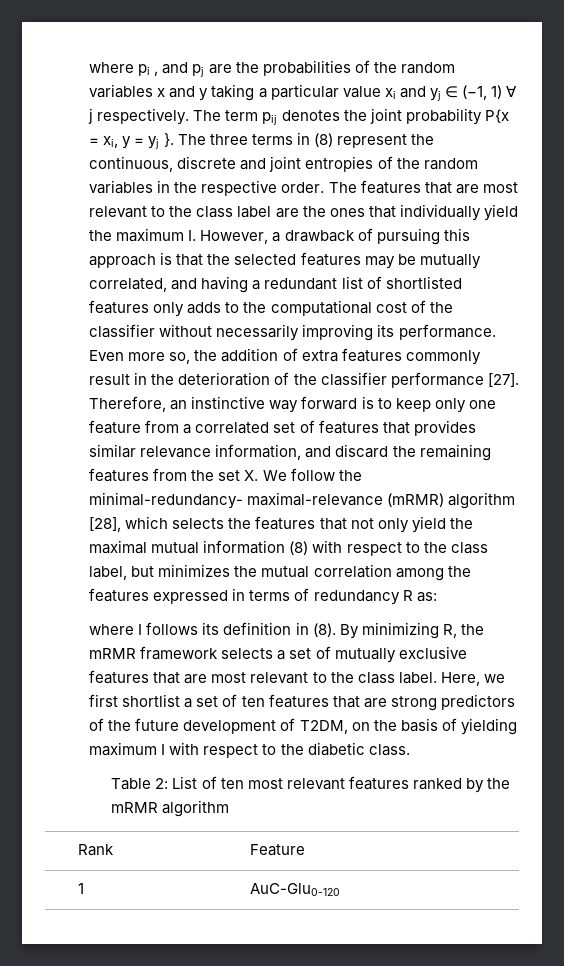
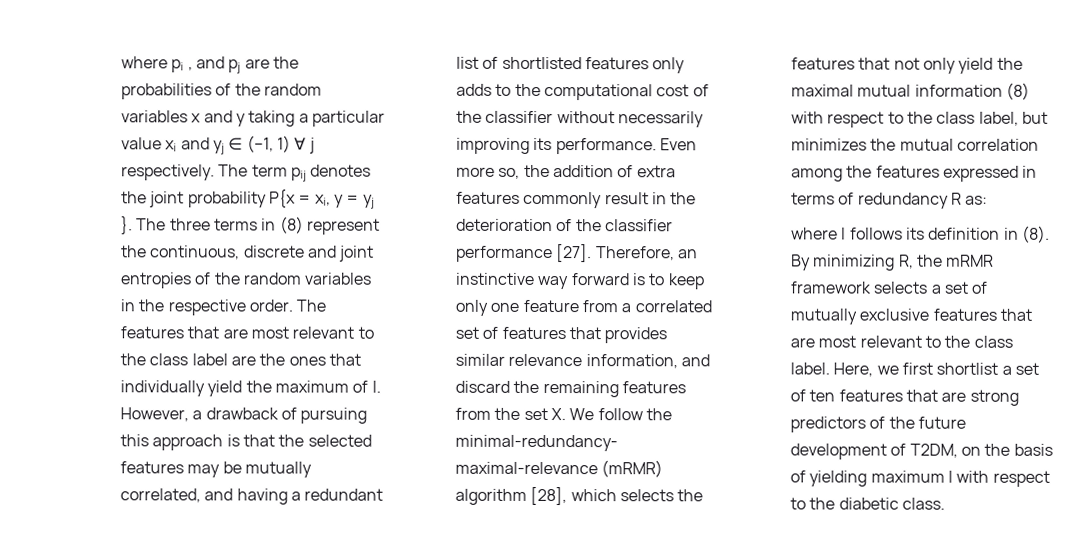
(185, 235) none -> [352,380,369,393] of
[111,776,510,793] [111,800,230,817] [77,844,114,856] [249,844,305,856] [77,883,84,894] [249,883,340,896] // Table 2: List of ten most relevant features ranked by the mRMR algorithm // Rank | Feature // 1 | AuC-Glu0-120 -> (945, 503) none

